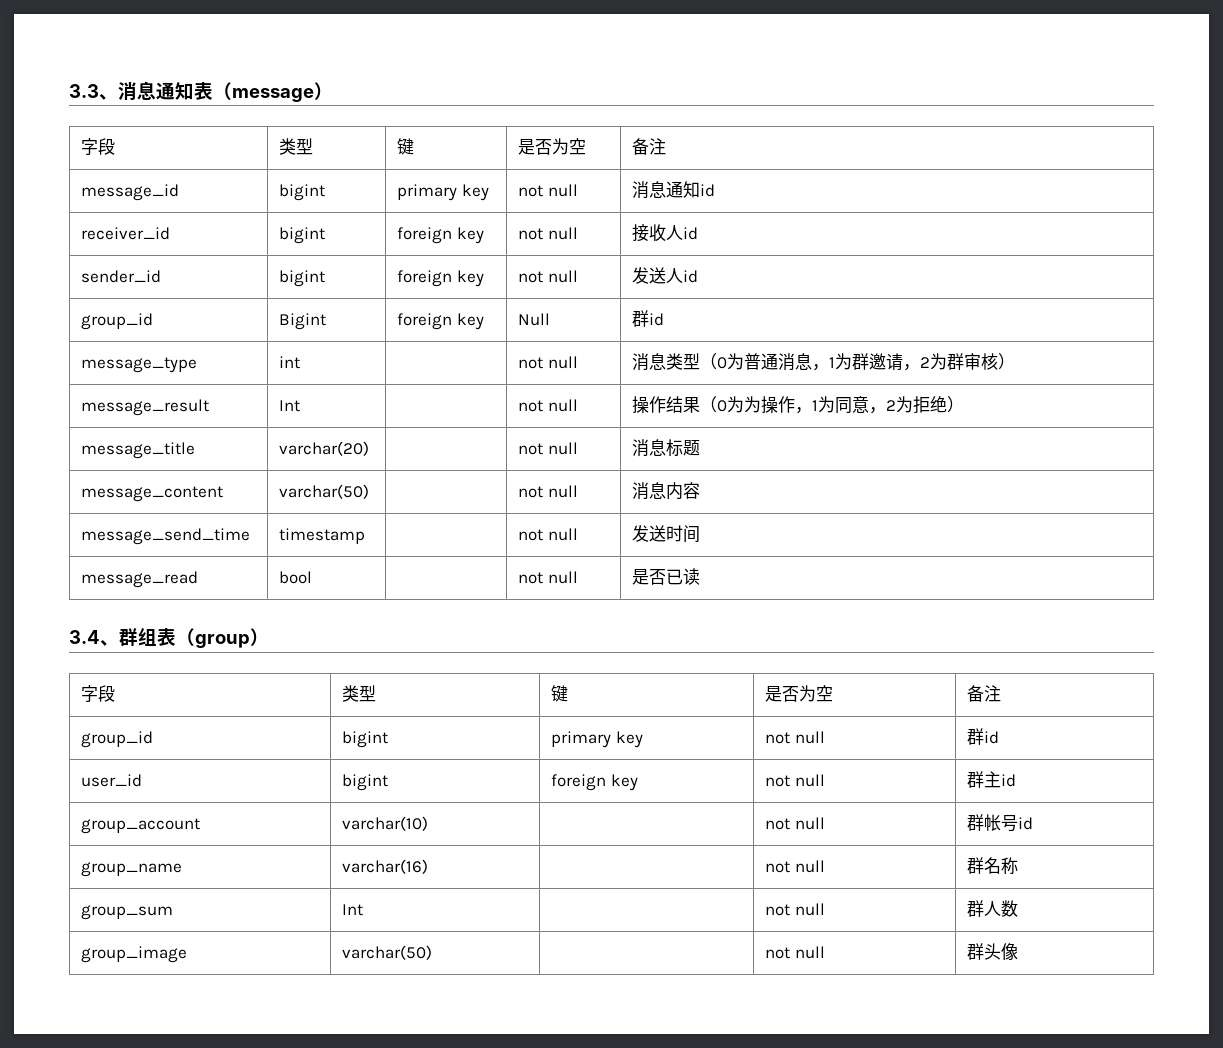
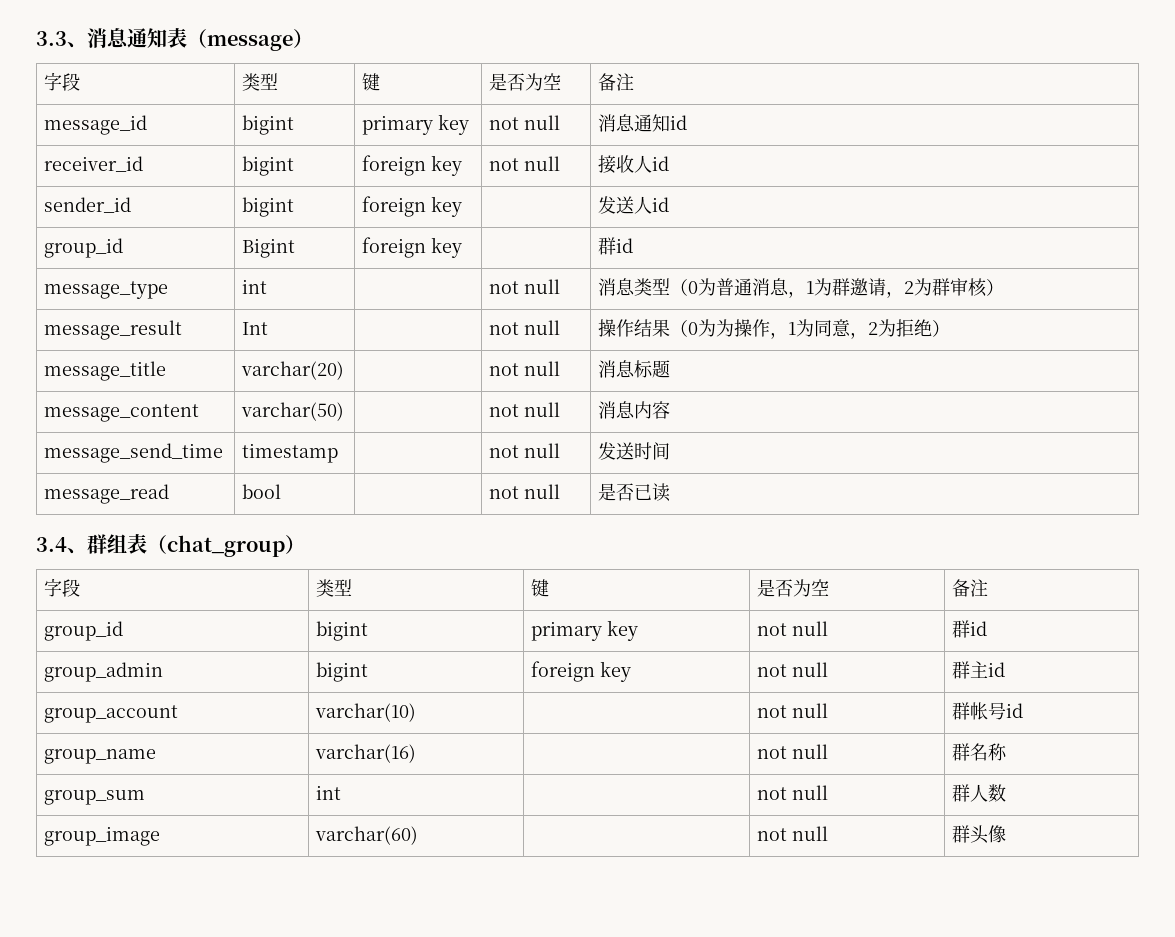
[518,270,578,283] not null -> (463, 206) none
[518,313,551,326] Null -> (463, 247) none
[195,634,250,648] group -> [167,535,285,557] chat_group
[81,774,143,787] user_id -> [44,662,164,682] group_admin
[342,904,364,916] Int -> [316,785,342,800] int
[342,945,433,960] varchar(50) -> [315,826,419,845] varchar(60)

